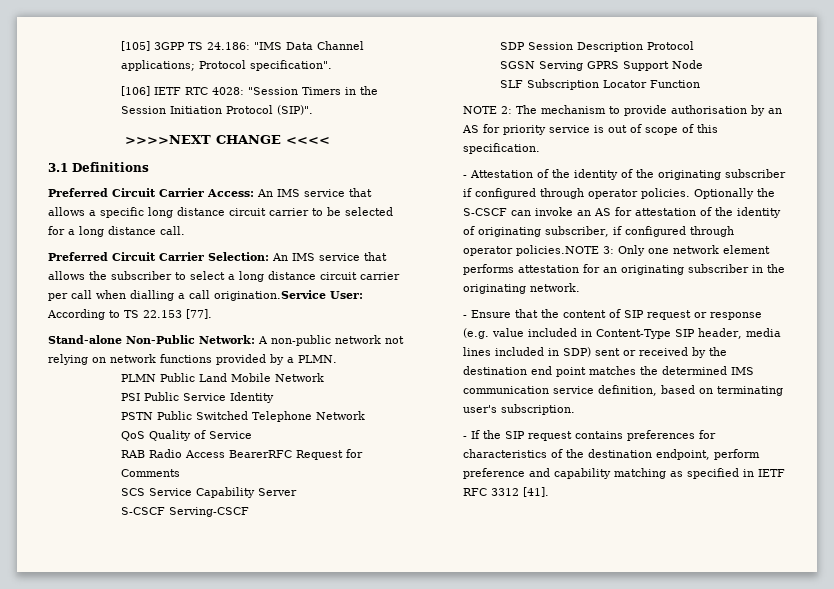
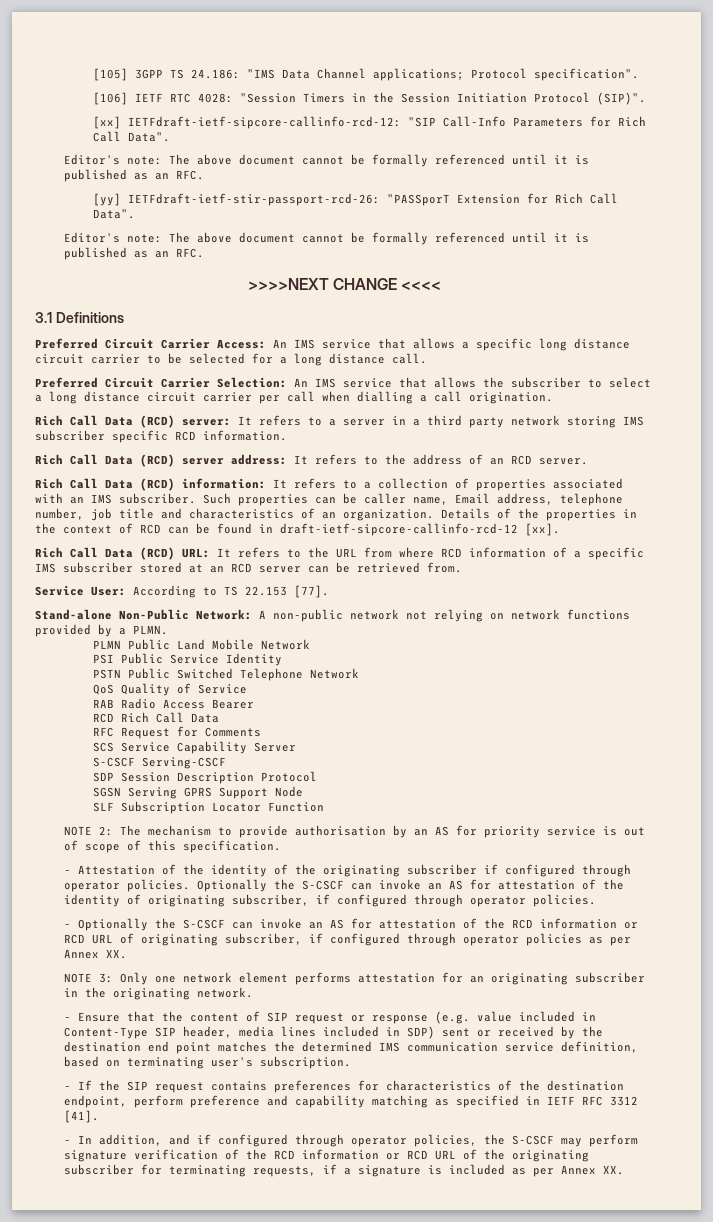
(313, 110) none -> [93,116,647,129] [93,131,171,142] [64,154,590,167] [64,169,205,182] [93,193,619,206] [93,209,136,219] [64,232,590,245] [64,247,205,260] // [xx] IETFdraft-ietf-sipcore-callinfo-rcd-12: "SIP Call-Info Parameters for Rich Call Data". // Editor's note: The above document cannot be formally referenced until it is published as an RFC. // [yy] IETFdraft-ietf-stir-passport-rcd-26: "PASSporT Extension for Rich Call Data". // Editor's note: The above document cannot be formally referenced until it is published as an RFC.
[214,290,326,301] origination.Service -> [469,392,553,404] [35,415,644,428] [35,430,287,443] [35,454,588,467] [35,478,623,491] [35,493,623,506] [35,508,637,521] [35,523,560,536] [35,547,644,560] [35,562,462,573] [35,585,84,596] origination. // Rich Call Data (RCD) server: It refers to a server in a third party network storing IMS subscriber specific RCD information. // Rich Call Data (RCD) server address: It refers to the address of an RCD server. // Rich Call Data (RCD) information: It refers to a collection of properties associated with an IMS subscriber. Such properties can be caller name, Email address, telephone number, job title and characteristics of an organization. Details of the properties in the context of RCD can be found in draft-ietf-sipcore-callinfo-rcd-12 [xx]. // Rich Call Data (RCD) URL: It refers to the URL from where RCD information of a specific IMS subscriber stored at an RCD server can be retrieved from. // Service
[228,450,292,458] BearerRFC -> [212,699,255,709] [93,712,220,723] [93,727,115,737] Bearer // RCD Rich Call Data // RFC
[516,245,600,256] policies.NOTE -> [533,894,597,907] [64,918,639,931] [64,933,632,946] [64,949,128,959] [64,973,93,983] policies. // - Optionally the S-CSCF can invoke an AS for attestation of the RCD information or RCD URL of originating subscriber, if configured through operator policies as per Annex XX. // NOTE
(550, 492) none -> [64,1134,639,1147] [64,1149,590,1162] [64,1164,625,1177] // - In addition, and if configured through operator policies, the S-CSCF may perform signature verification of the RCD information or RCD URL of the originating subscriber for terminating requests, if a signature is included as per Annex XX.

